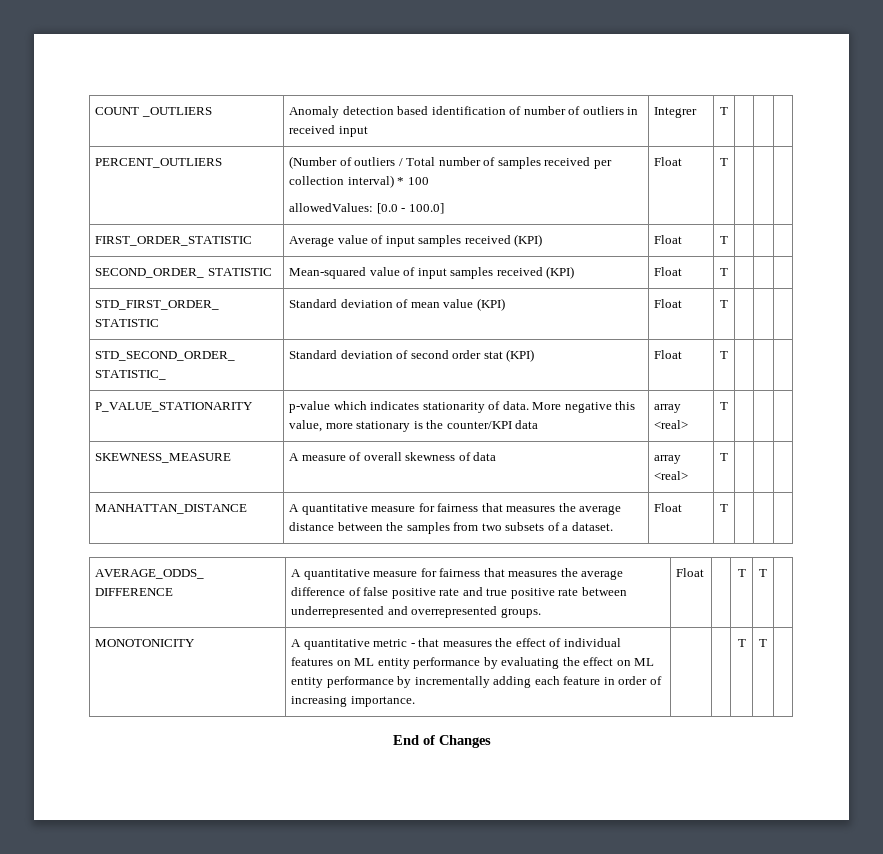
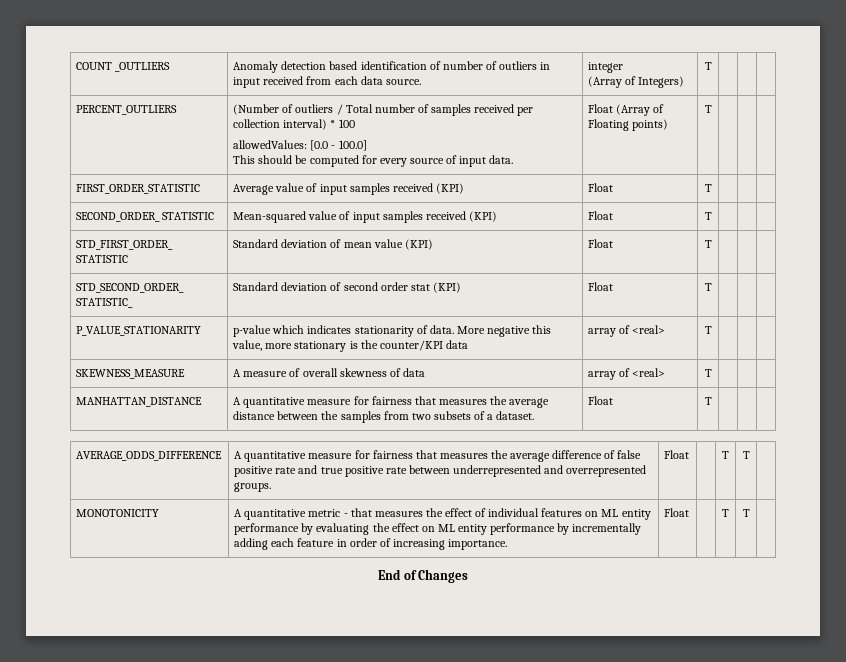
[289,125,368,137] [654,107,698,118] received input | Integrer -> [233,76,421,88] [588,62,624,73] [588,76,685,88] input received from each data source. | integer // (Array of Integers)
[654,157,683,166] | Float -> [233,155,514,167] [588,104,665,116] [588,119,669,131] // This should be computed for every source of input data. | Float (Array of Floating points)
(682, 408) none -> [619,325,631,334] of
(682, 459) none -> [619,368,631,377] of
(415, 701) none -> [664,508,690,517] Float

